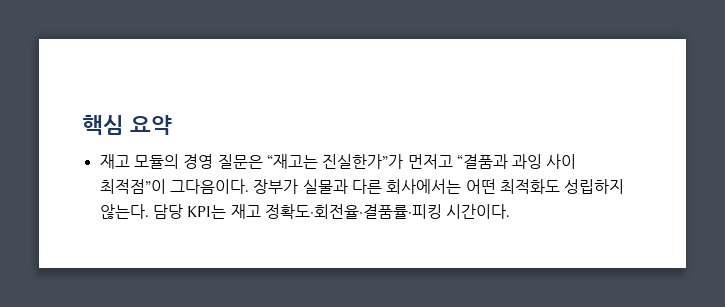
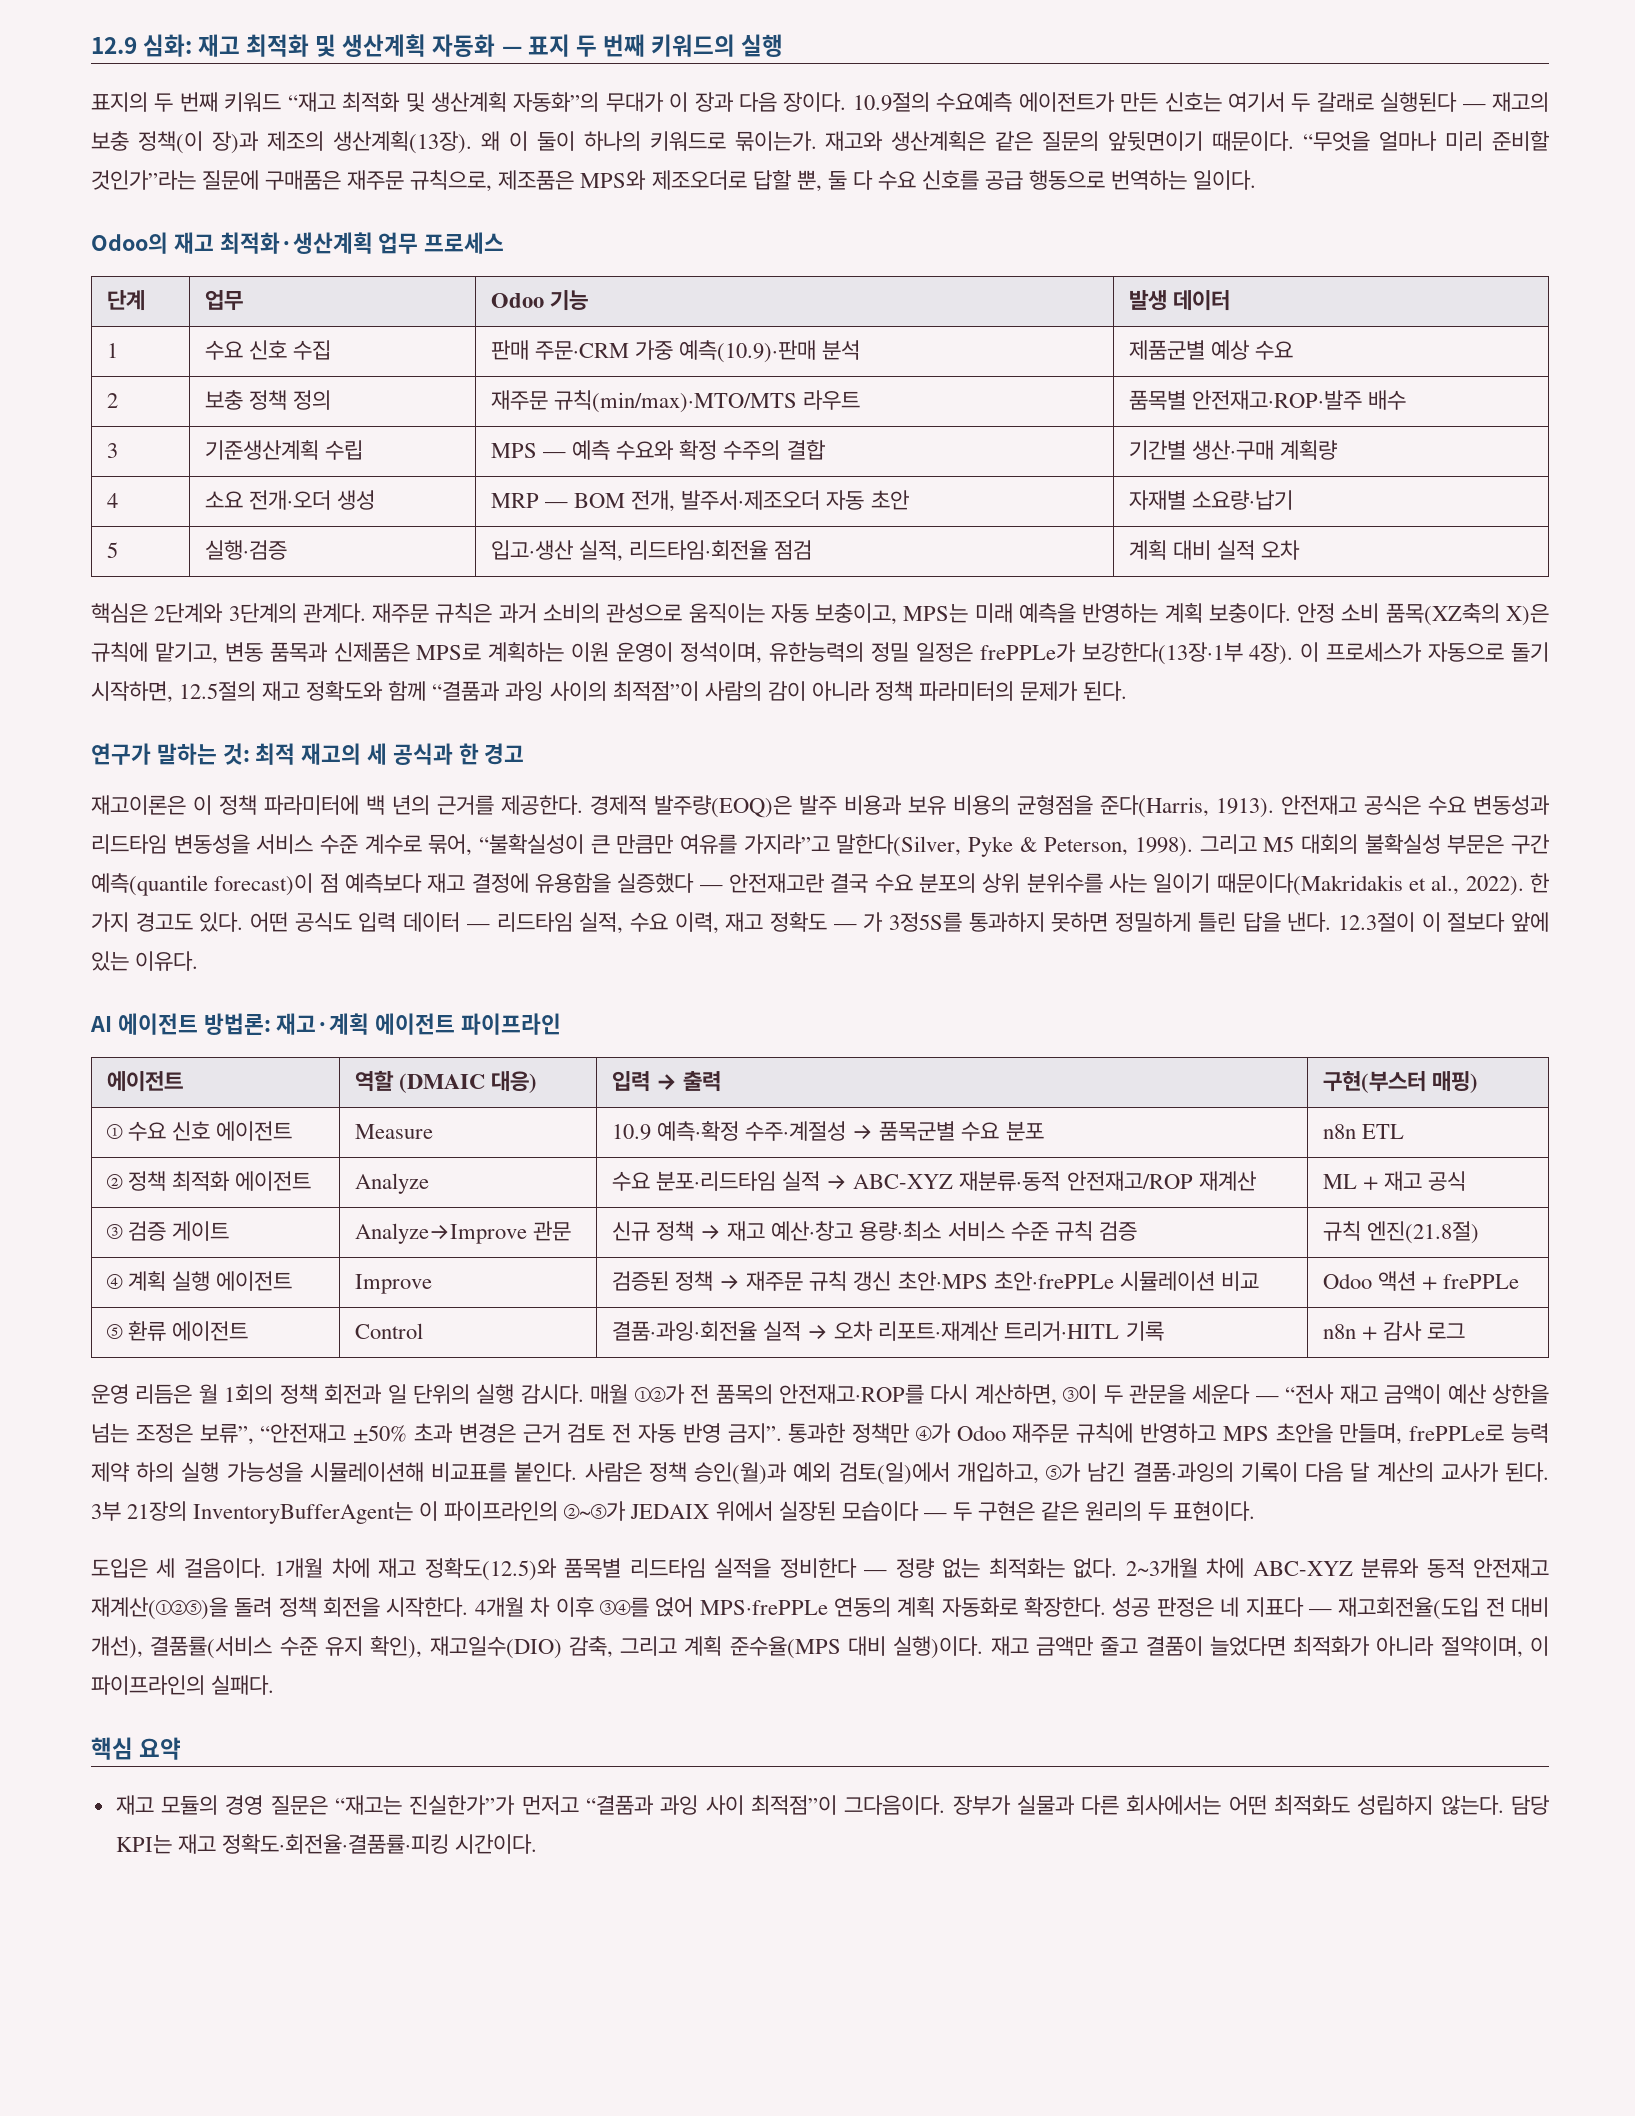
(82, 125) none -> [91,34,783,57] [91,92,1550,112] [91,131,1551,154] [91,170,1257,192] [91,232,505,254] [107,290,146,311] [205,290,244,310] [491,290,589,311] [1129,290,1231,311] [107,343,119,358] [205,340,332,360] [491,340,861,363] [1129,340,1294,360] [107,393,119,408] [205,390,332,410] [491,390,861,413] [1129,390,1407,410] [107,443,119,458] [205,440,364,460] [491,440,825,460] [1129,440,1339,460] [107,493,119,508] [205,490,376,510] [491,490,909,512] [1129,490,1294,510] [107,542,119,558] [205,540,288,560] [491,540,813,562] [1129,540,1301,560] [91,603,1549,626] [91,642,1550,665] [91,681,1128,703] [91,743,525,765] [91,795,1550,818] [91,834,1550,857] [91,873,1549,896] [91,912,1549,934] [91,951,199,971] [90,1013,562,1035] [107,1071,184,1092] [355,1070,538,1093] [612,1071,722,1092] [1323,1071,1479,1093] [107,1121,293,1141] [355,1124,434,1139] [612,1121,1044,1141] [1323,1124,1405,1139] [107,1171,312,1191] [355,1173,430,1194] [612,1171,1256,1191] [1323,1171,1467,1191] [107,1221,230,1241] [355,1221,572,1244] [612,1221,1137,1241] [1323,1221,1480,1244] [107,1271,293,1291] [355,1274,433,1294] [612,1271,1259,1291] [1323,1271,1520,1291] [107,1321,249,1341] [355,1323,424,1339] [612,1321,1164,1341] [1323,1321,1466,1341] [91,1384,1549,1406] [91,1423,1550,1445] [91,1462,1549,1485] [91,1501,1256,1524] [91,1558,1549,1581] [91,1597,1549,1620] [91,1636,1549,1659] [91,1675,275,1695] 12.9 심화: 재고 최적화 및 생산계획 자동화 — 표지 두 번째 키워드의 실행 // 표지의 두 번째 키워드 “재고 최적화 및 생산계획 자동화”의 무대가 이 장과 다음 장이다. 10.9절의 수요예측 에이전트가 만든 신호는 여기서 두 갈래로 실행된다 — 재고의 보충 정책(이 장)과 제조의 생산계획(13장). 왜 이 둘이 하나의 키워드로 묶이는가. 재고와 생산계획은 같은 질문의 앞뒷면이기 때문이다. “무엇을 얼마나 미리 준비할 것인가”라는 질문에 구매품은 재주문 규칙으로, 제조품은 MPS와 제조오더로 답할 뿐, 둘 다 수요 신호를 공급 행동으로 번역하는 일이다. // Odoo의 재고 최적화·생산계획 업무 프로세스 // 단계 | 업무 | Odoo 기능 | 발생 데이터 // 1 | 수요 신호 수집 | 판매 주문·CRM 가중 예측(10.9)·판매 분석 | 제품군별 예상 수요 // 2 | 보충 정책 정의 | 재주문 규칙(min/max)·MTO/MTS 라우트 | 품목별 안전재고·ROP·발주 배수 // 3 | 기준생산계획 수립 | MPS — 예측 수요와 확정 수주의 결합 | 기간별 생산·구매 계획량 // 4 | 소요 전개·오더 생성 | MRP — BOM 전개, 발주서·제조오더 자동 초안 | 자재별 소요량·납기 // 5 | 실행·검증 | 입고·생산 실적, 리드타임·회전율 점검 | 계획 대비 실적 오차 // 핵심은 2단계와 3단계의 관계다. 재주문 규칙은 과거 소비의 관성으로 움직이는 자동 보충이고, MPS는 미래 예측을 반영하는 계획 보충이다. 안정 소비 품목(XZ축의 X)은 규칙에 맡기고, 변동 품목과 신제품은 MPS로 계획하는 이원 운영이 정석이며, 유한능력의 정밀 일정은 frePPLe가 보강한다(13장·1부 4장). 이 프로세스가 자동으로 돌기 시작하면, 12.5절의 재고 정확도와 함께 “결품과 과잉 사이의 최적점”이 사람의 감이 아니라 정책 파라미터의 문제가 된다. // 연구가 말하는 것: 최적 재고의 세 공식과 한 경고 // 재고이론은 이 정책 파라미터에 백 년의 근거를 제공한다. 경제적 발주량(EOQ)은 발주 비용과 보유 비용의 균형점을 준다(Harris, 1913). 안전재고 공식은 수요 변동성과 리드타임 변동성을 서비스 수준 계수로 묶어, “불확실성이 큰 만큼만 여유를 가지라”고 말한다(Silver, Pyke & Peterson, 1998). 그리고 M5 대회의 불확실성 부문은 구간 예측(quantile forecast)이 점 예측보다 재고 결정에 유용함을 실증했다 — 안전재고란 결국 수요 분포의 상위 분위수를 사는 일이기 때문이다(Makridakis et al., 2022). 한 가지 경고도 있다. 어떤 공식도 입력 데이터 — 리드타임 실적, 수요 이력, 재고 정확도 — 가 3정5S를 통과하지 못하면 정밀하게 틀린 답을 낸다. 12.3절이 이 절보다 앞에 있는 이유다. // AI 에이전트 방법론: 재고·계획 에이전트 파이프라인 // 에이전트 | 역할 (DMAIC 대응) | 입력 → 출력 | 구현(부스터 매핑) // ① 수요 신호 에이전트 | Measure | 10.9 예측·확정 수주·계절성 → 품목군별 수요 분포 | n8n ETL // ② 정책 최적화 에이전트 | Analyze | 수요 분포·리드타임 실적 → ABC-XYZ 재분류·동적 안전재고/ROP 재계산 | ML + 재고 공식 // ③ 검증 게이트 | Analyze→Improve 관문 | 신규 정책 → 재고 예산·창고 용량·최소 서비스 수준 규칙 검증 | 규칙 엔진(21.8절) // ④ 계획 실행 에이전트 | Improve | 검증된 정책 → 재주문 규칙 갱신 초안·MPS 초안·frePPLe 시뮬레이션 비교 | Odoo 액션 + frePPLe // ⑤ 환류 에이전트 | Control | 결품·과잉·회전율 실적 → 오차 리포트·재계산 트리거·HITL 기록 | n8n + 감사 로그 // 운영 리듬은 월 1회의 정책 회전과 일 단위의 실행 감시다. 매월 ①②가 전 품목의 안전재고·ROP를 다시 계산하면, ③이 두 관문을 세운다 — “전사 재고 금액이 예산 상한을 넘는 조정은 보류”, “안전재고 ±50% 초과 변경은 근거 검토 전 자동 반영 금지”. 통과한 정책만 ④가 Odoo 재주문 규칙에 반영하고 MPS 초안을 만들며, frePPLe로 능력 제약 하의 실행 가능성을 시뮬레이션해 비교표를 붙인다. 사람은 정책 승인(월)과 예외 검토(일)에서 개입하고, ⑤가 남긴 결품·과잉의 기록이 다음 달 계산의 교사가 된다. 3부 21장의 InventoryBufferAgent는 이 파이프라인의 ②~⑤가 JEDAIX 위에서 실장된 모습이다 — 두 구현은 같은 원리의 두 표현이다. // 도입은 세 걸음이다. 1개월 차에 재고 정확도(12.5)와 품목별 리드타임 실적을 정비한다 — 정량 없는 최적화는 없다. 2~3개월 차에 ABC-XYZ 분류와 동적 안전재고 재계산(①②⑤)을 돌려 정책 회전을 시작한다. 4개월 차 이후 ③④를 얹어 MPS·frePPLe 연동의 계획 자동화로 확장한다. 성공 판정은 네 지표다 — 재고회전율(도입 전 대비 개선), 결품률(서비스 수준 유지 확인), 재고일수(DIO) 감축, 그리고 계획 준수율(MPS 대비 실행)이다. 재고 금액만 줄고 결품이 늘었다면 최적화가 아니라 절약이며, 이 파이프라인의 실패다. //

